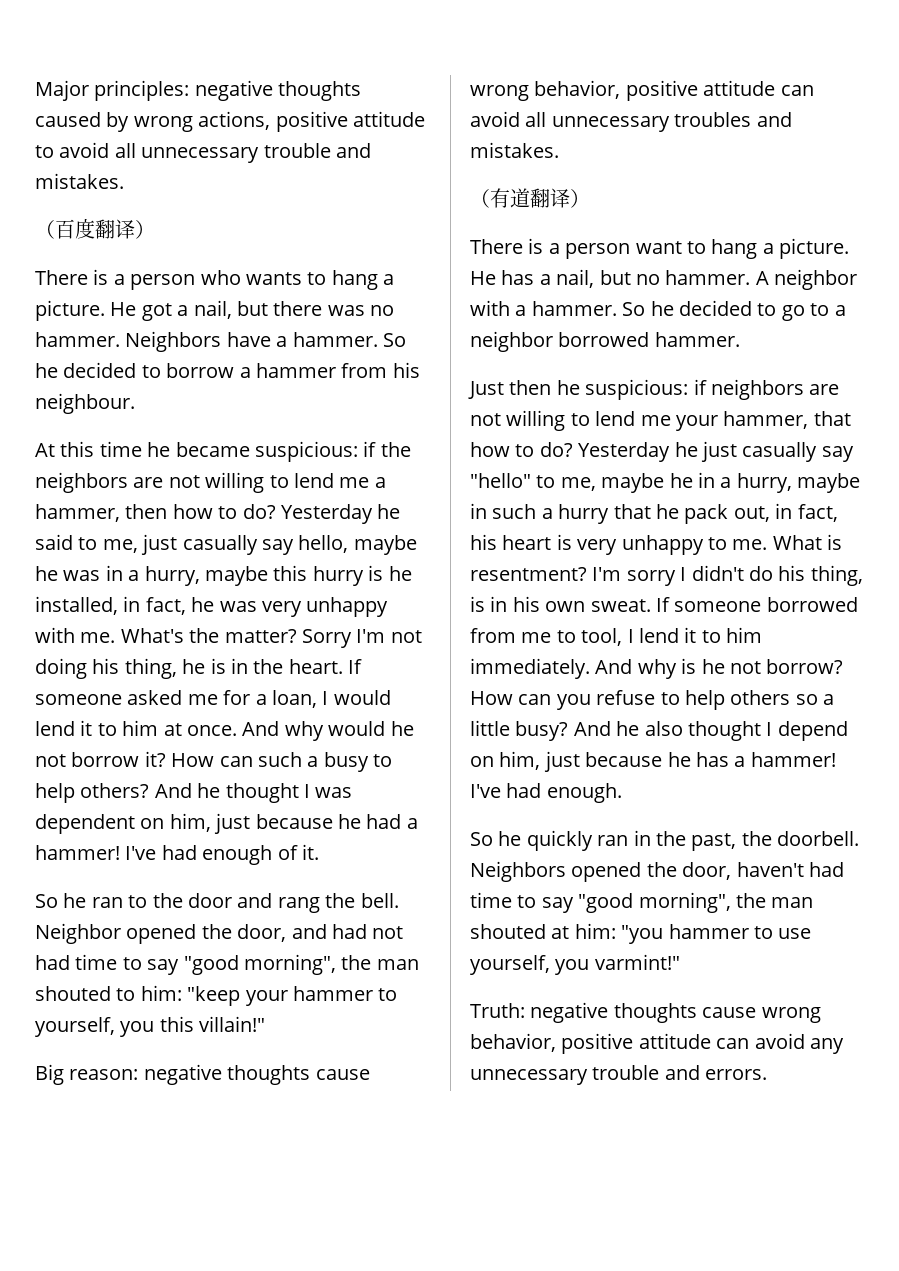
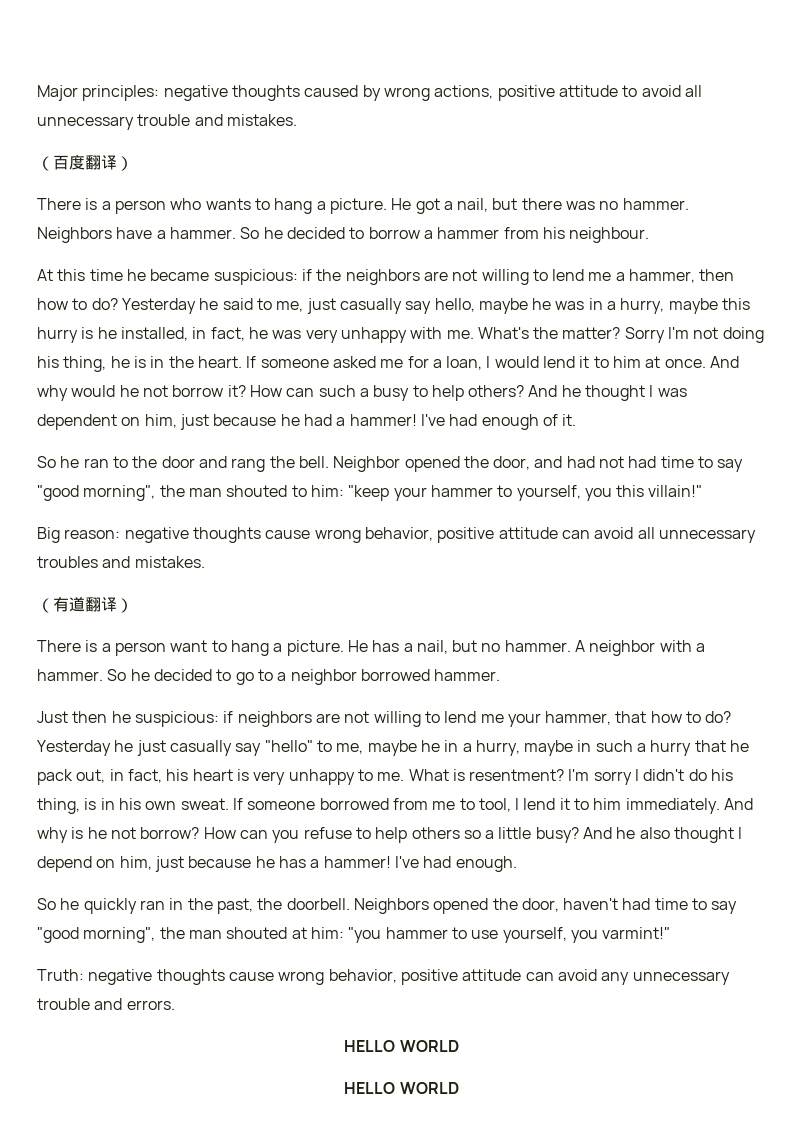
(768, 1074) none -> [344,1040,459,1052] [344,1082,459,1094] // HELLO WORLD // HELLO WORLD

